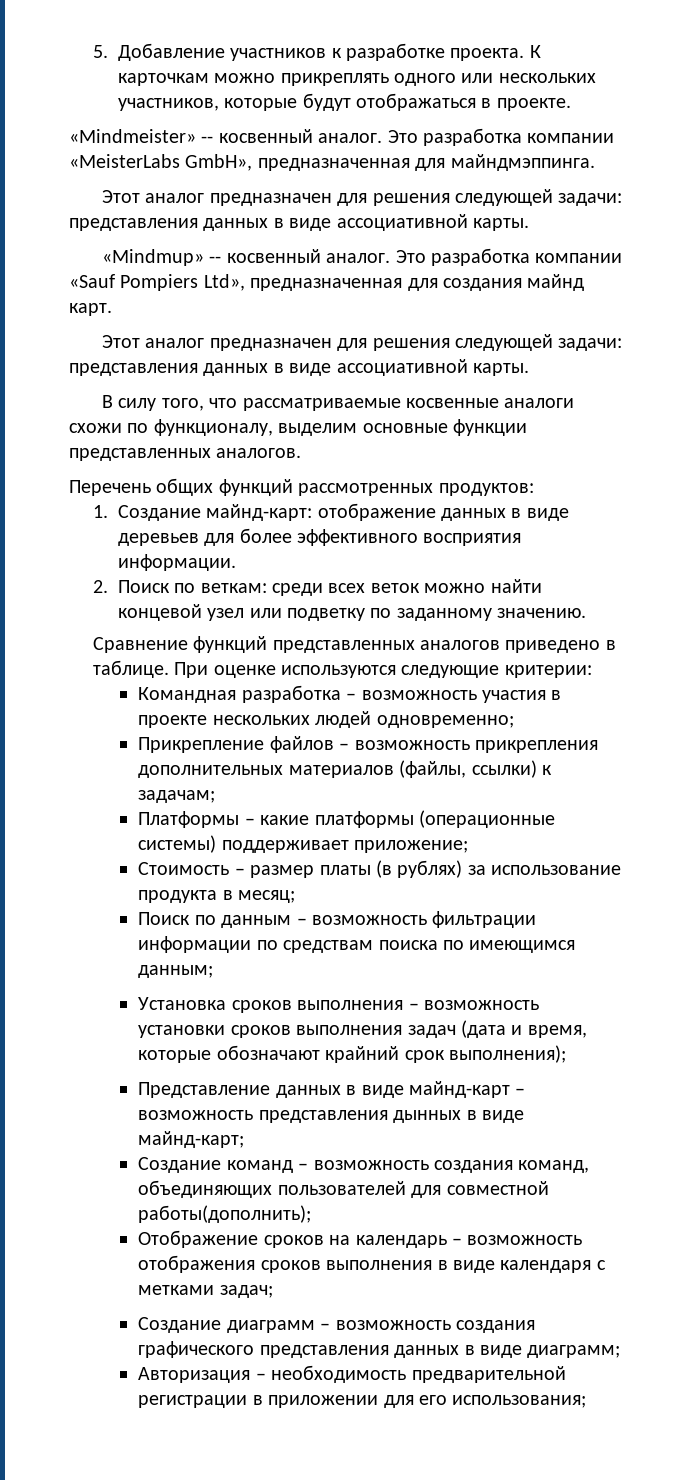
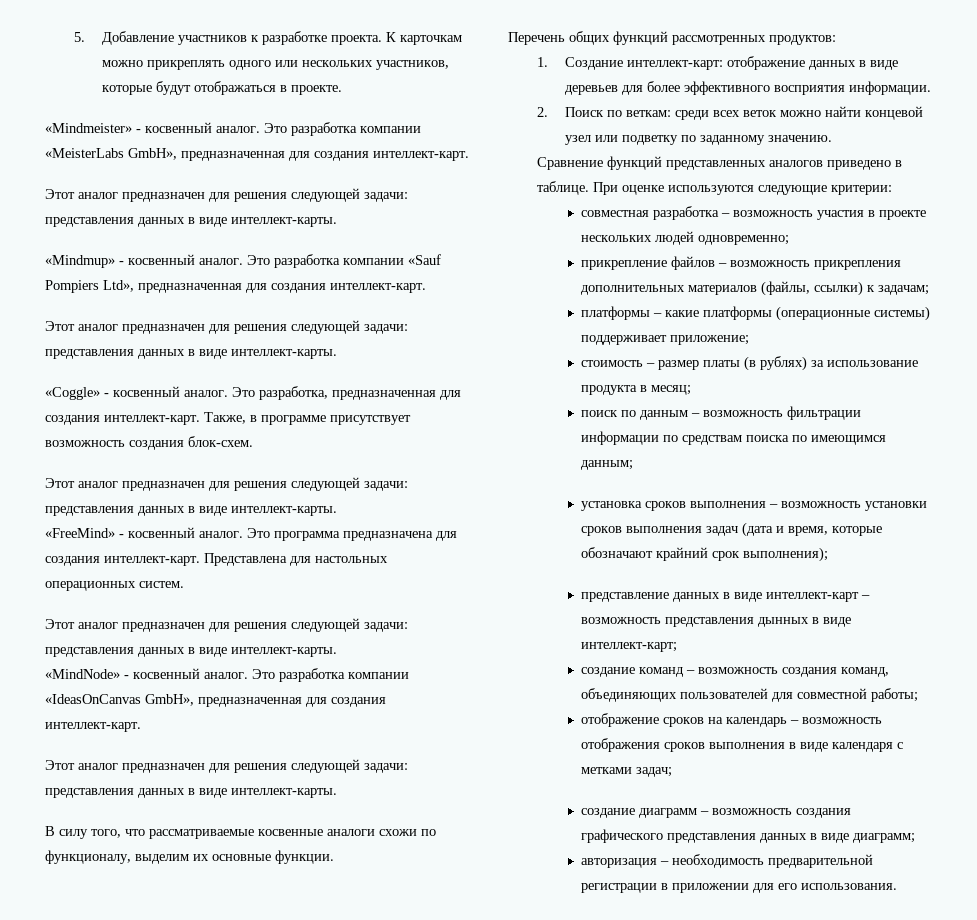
[201,136,214,143] -- -> [136,129,141,133] -
[450,154,595,171] майндмэппинга. -> [314,151,469,161] создания интеллект-карт.
[336,214,529,231] ассоциативной карты. -> [231,217,337,227] интеллект-карты.
[209,256,222,263] -- -> [119,261,124,265] -
[527,274,585,291] [69,303,112,316] майнд карт. -> [330,283,426,293] интеллект-карт.
[336,359,529,376] ассоциативной карты. -> [231,349,337,359] [45,386,461,400] [45,412,411,425] [45,436,253,450] [45,477,408,491] [45,506,337,516] [45,527,457,541] [45,553,388,566] [45,581,184,591] [45,618,408,632] [45,647,337,657] [45,668,409,682] [45,694,386,707] [45,722,141,732] [45,759,408,773] [45,788,337,798] интеллект-карты. // «Coggle» - косвенный аналог. Это разработка, предназначенная для создания интеллект-карт. Также, в программе присутствует возможность создания блок-схем. // Этот аналог предназначен для решения следующей задачи: представления данных в виде интеллект-карты. // «FreeMind» - косвенный аналог. Это программа предназначена для создания интеллект-карт. Представлена для настольных операционных систем. // Этот аналог предназначен для решения следующей задачи: представления данных в виде интеллект-карты. // «MindNode» - косвенный аналог. Это разработка компании «IdeasOnCanvas GmbH», предназначенная для создания интеллект-карт. // Этот аналог предназначен для решения следующей задачи: представления данных в виде интеллект-карты.
[362,419,527,436] [69,448,302,461] основные функции представленных аналогов. -> [193,850,334,864] их основные функции.
[206,504,313,521] майнд-карт: -> [627,60,724,70] интеллект-карт:
[138,687,237,703] Командная -> [581,210,650,217] совместная
[138,737,265,753] Прикрепление -> [581,260,668,270] прикрепление
[138,811,240,828] Платформы -> [581,306,651,320] платформы
[138,862,230,875] Стоимость -> [581,360,644,367] стоимость
[138,912,191,925] Поиск -> [581,410,619,417] поиск
[138,997,227,1010] Установка -> [581,501,643,511] установка
[138,1081,511,1098] Представление данных в виде майнд-карт -> [581,592,860,602] представление данных в виде интеллект-карт
[138,1131,245,1148] [138,1157,222,1173] майнд-карт; // Создание -> [581,642,678,652] [581,667,636,677] интеллект-карт; // создание
[138,1205,312,1223] [138,1230,259,1248] работы(дополнить); // Отображение -> [871,688,919,702] [581,713,660,727] работы; // отображение
[138,1317,222,1333] Создание -> [581,808,636,818] создание
[138,1367,251,1383] Авторизация -> [581,858,658,868] авторизация
[452,1395,587,1408] использования; -> [801,883,898,890] использования.

